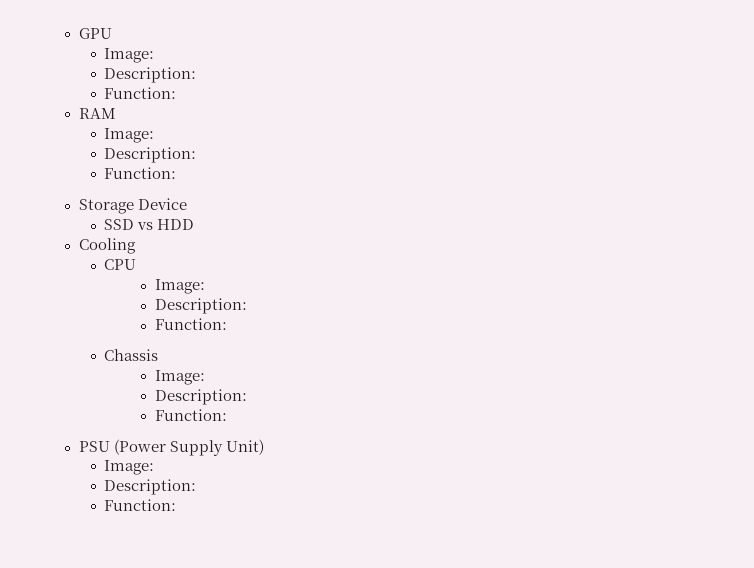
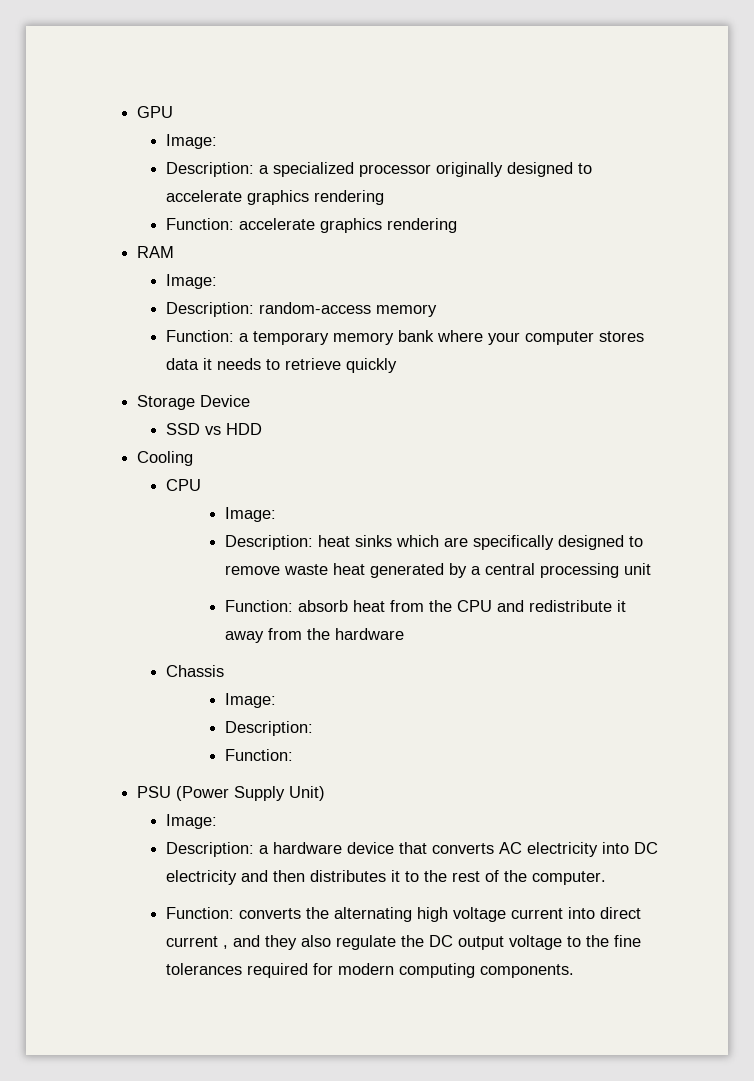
[104,87,177,99] // Function: -> [259,162,593,177] [166,190,385,205] [166,218,458,233] a specialized processor originally designed to accelerate graphics rendering // Function: accelerate graphics rendering
[104,167,177,179] // Function: -> [259,302,438,317] [166,330,645,345] [166,358,398,373] random-access memory // Function: a temporary memory bank where your computer stores data it needs to retrieve quickly
[154,318,227,330] // Function: -> [318,535,644,550] [225,563,652,578] [225,600,627,612] [225,628,405,643] heat sinks which are specifically designed to remove waste heat generated by a central processing unit // Function: absorb heat from the CPU and redistribute it away from the hardware
[104,499,177,511] // Function: -> [259,842,659,857] [166,870,607,885] [166,907,642,922] [166,935,642,950] [166,963,575,978] a hardware device that converts AC electricity into DC electricity and then distributes it to the rest of the computer. // Function: converts the alternating high voltage current into direct current , and they also regulate the DC output voltage to the fine tolerances required for modern computing components.

